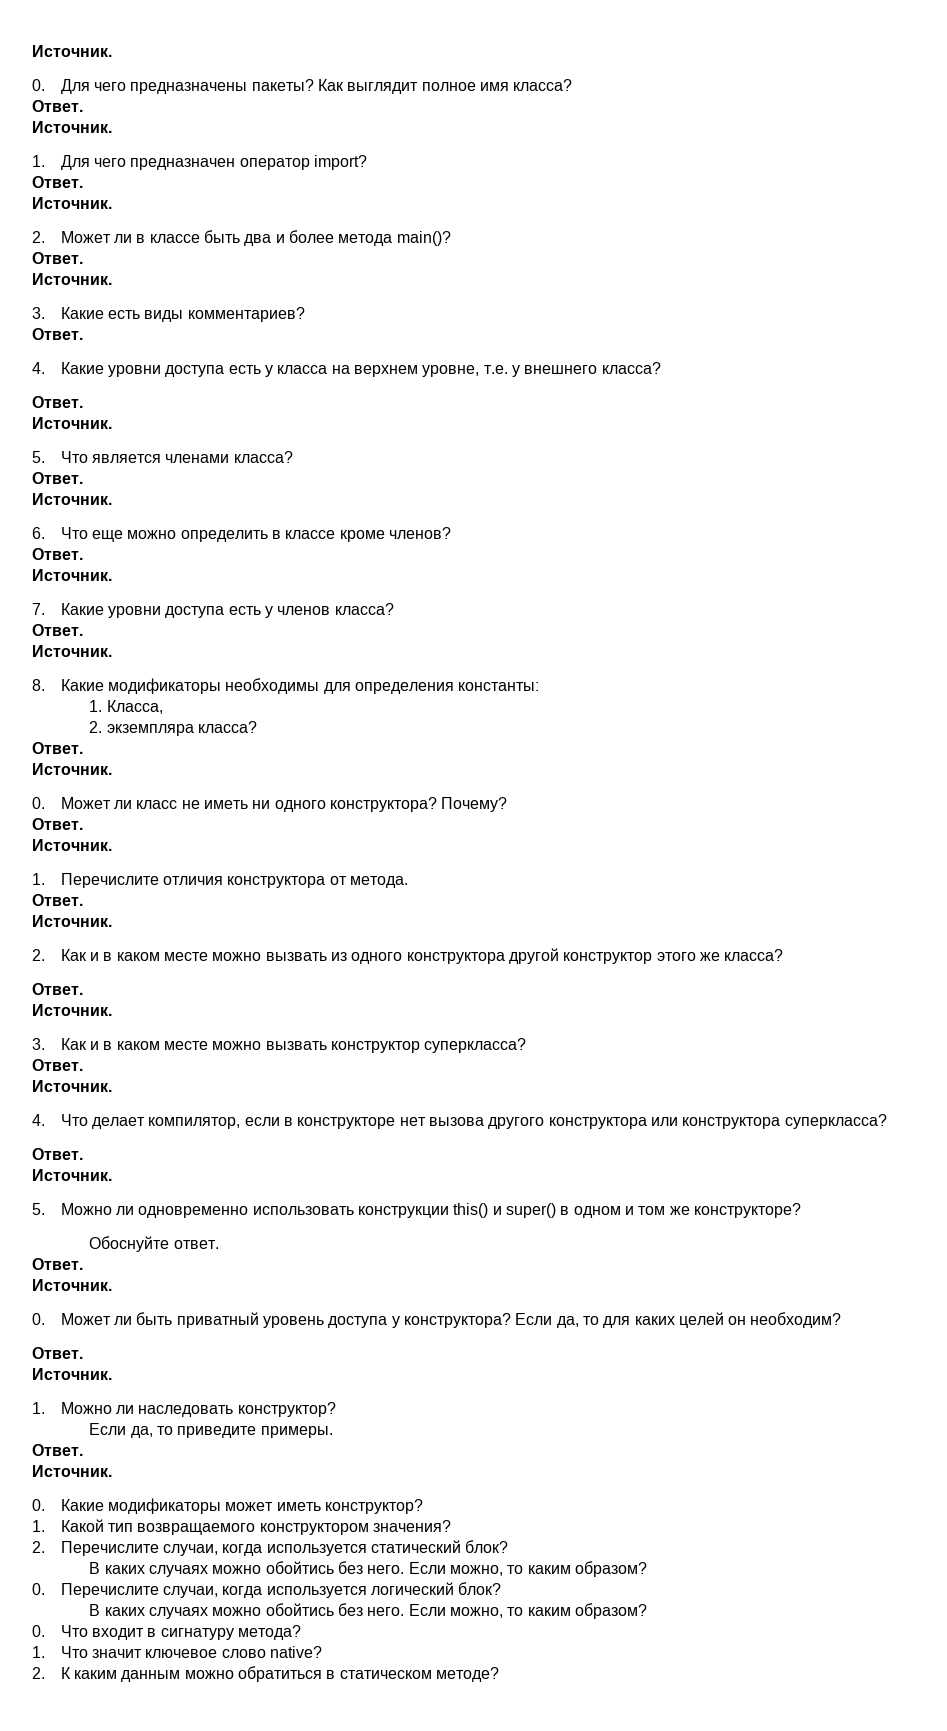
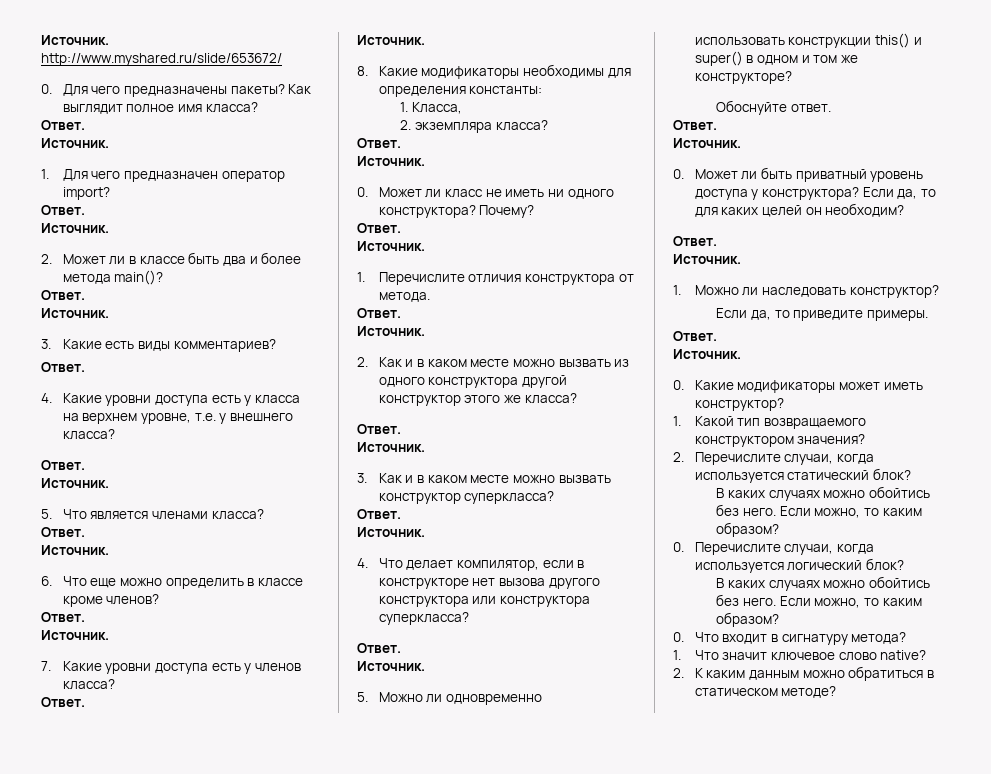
[32,45,112,57] Источник. -> [41,35,109,45] [41,53,282,66] Источник. http://www.myshared.ru/slide/653672/

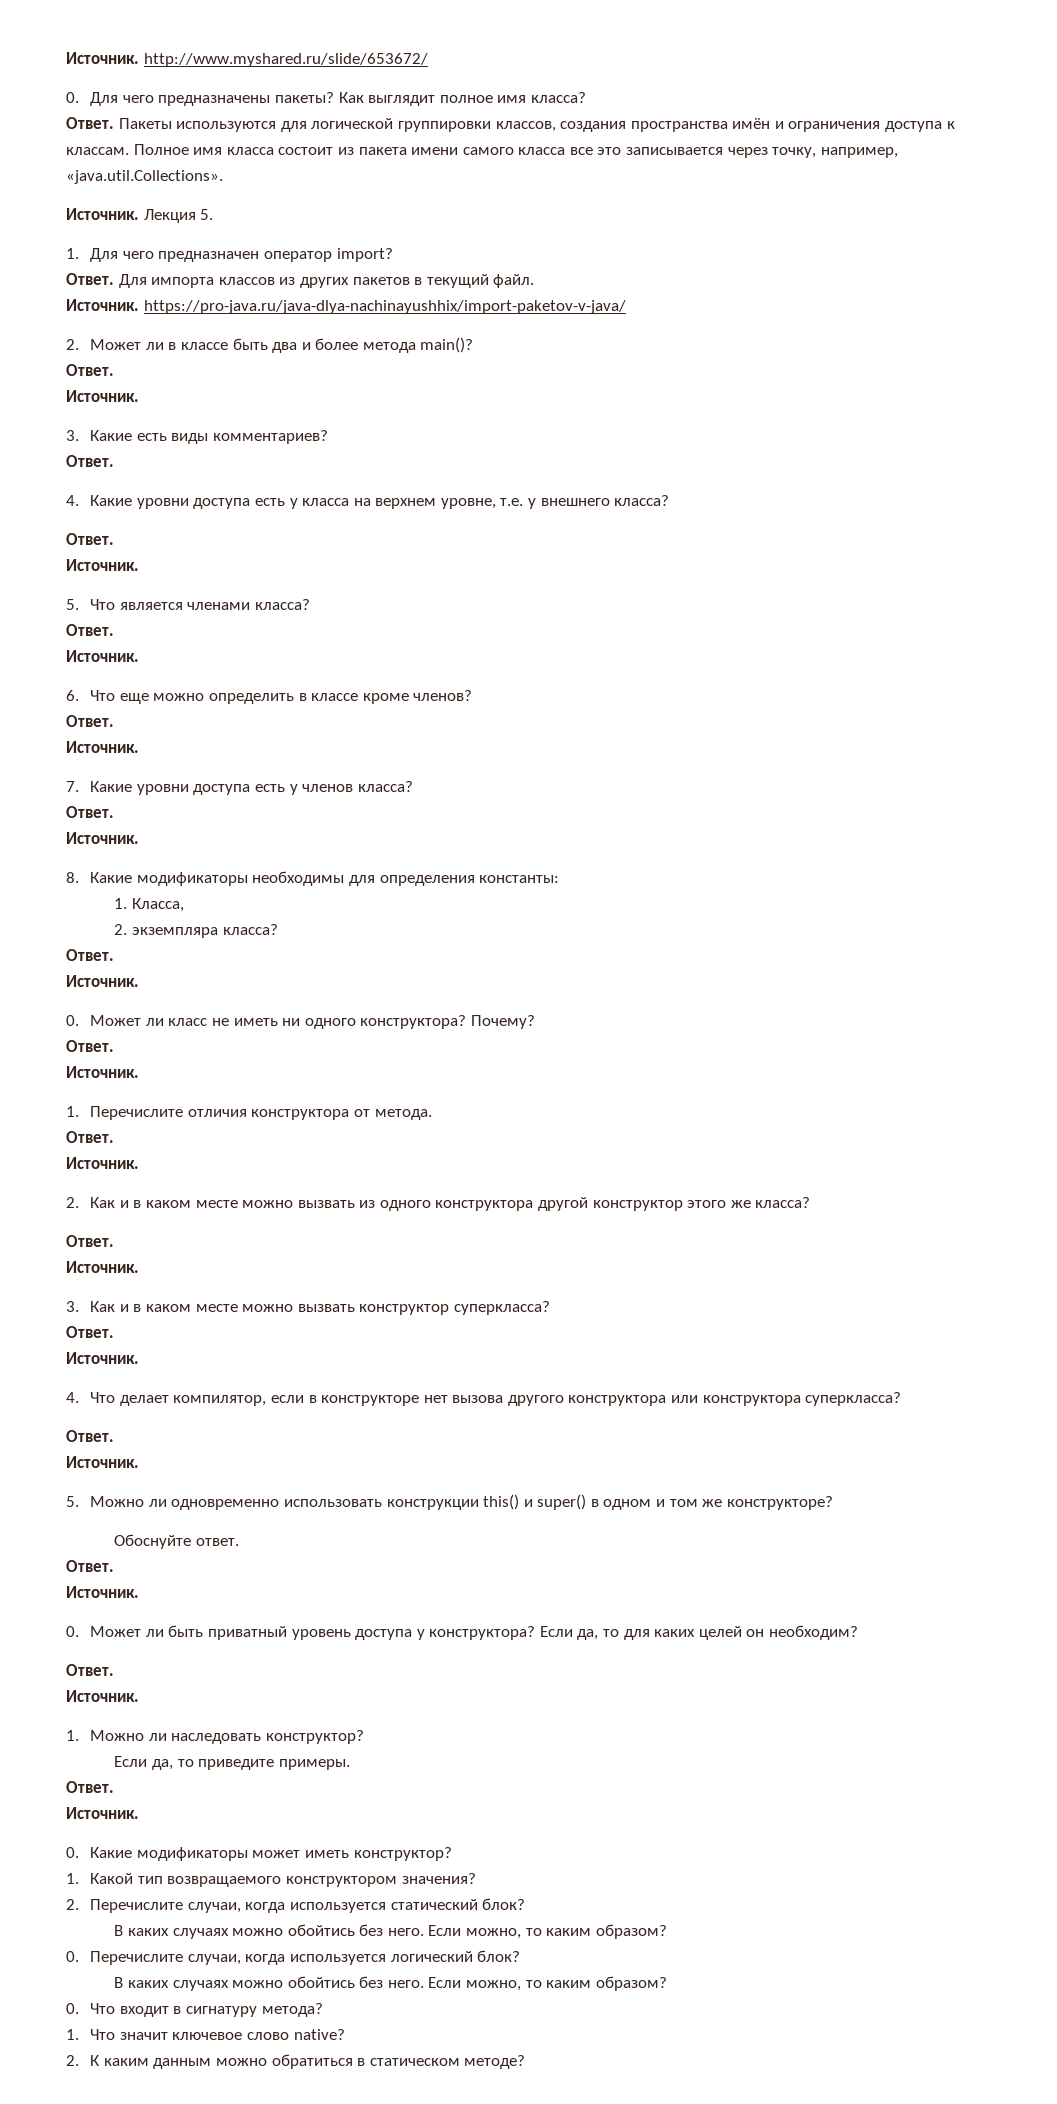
[41,138,109,148] // Источник. -> [118,118,955,132] [66,144,898,158] [66,170,223,184] [66,208,214,223] Пакеты используются для логической группировки классов, создания пространства имён и ограничения доступа к классам. Полное имя класса состоит из пакета имени самого класса все это записывается через точку, например, «java.util.Collections». // Источник. Лекция 5.
[41,223,109,233] // Источник. -> [118,274,535,288] [66,299,626,314] Для импорта классов из других пакетов в текущий файл. // Источник. https://pro-java.ru/java-dlya-nachinayushhix/import-paketov-v-java/

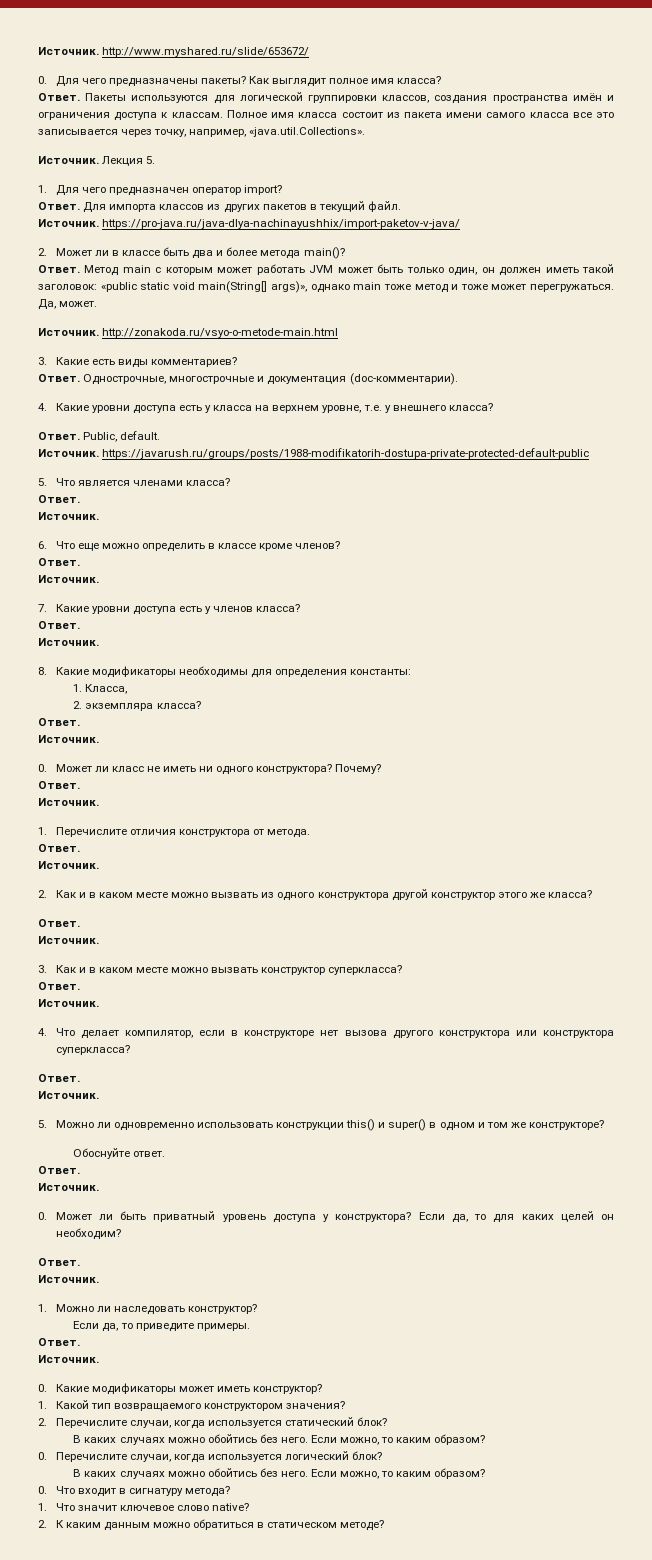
[66,390,139,402] // Источник. -> [84,264,614,276] [38,281,615,293] [38,299,98,310] [38,328,339,338] Метод main с которым может работать JVM может быть только один, он должен иметь такой заголовок: «public static void main(String[] args)», однако main тоже метод и тоже может перегружаться. Да, может. // Источник. http://zonakoda.ru/vsyo-o-metode-main.html
(114, 461) none -> [83,373,458,385] Однострочные, многострочные и документация (doc-комментарии).
[66,559,139,571] // Источник. -> [83,431,161,442] [38,448,590,459] Public, default. // Источник. https://javarush.ru/groups/posts/1988-modifikatorih-dostupa-private-protected-default-public

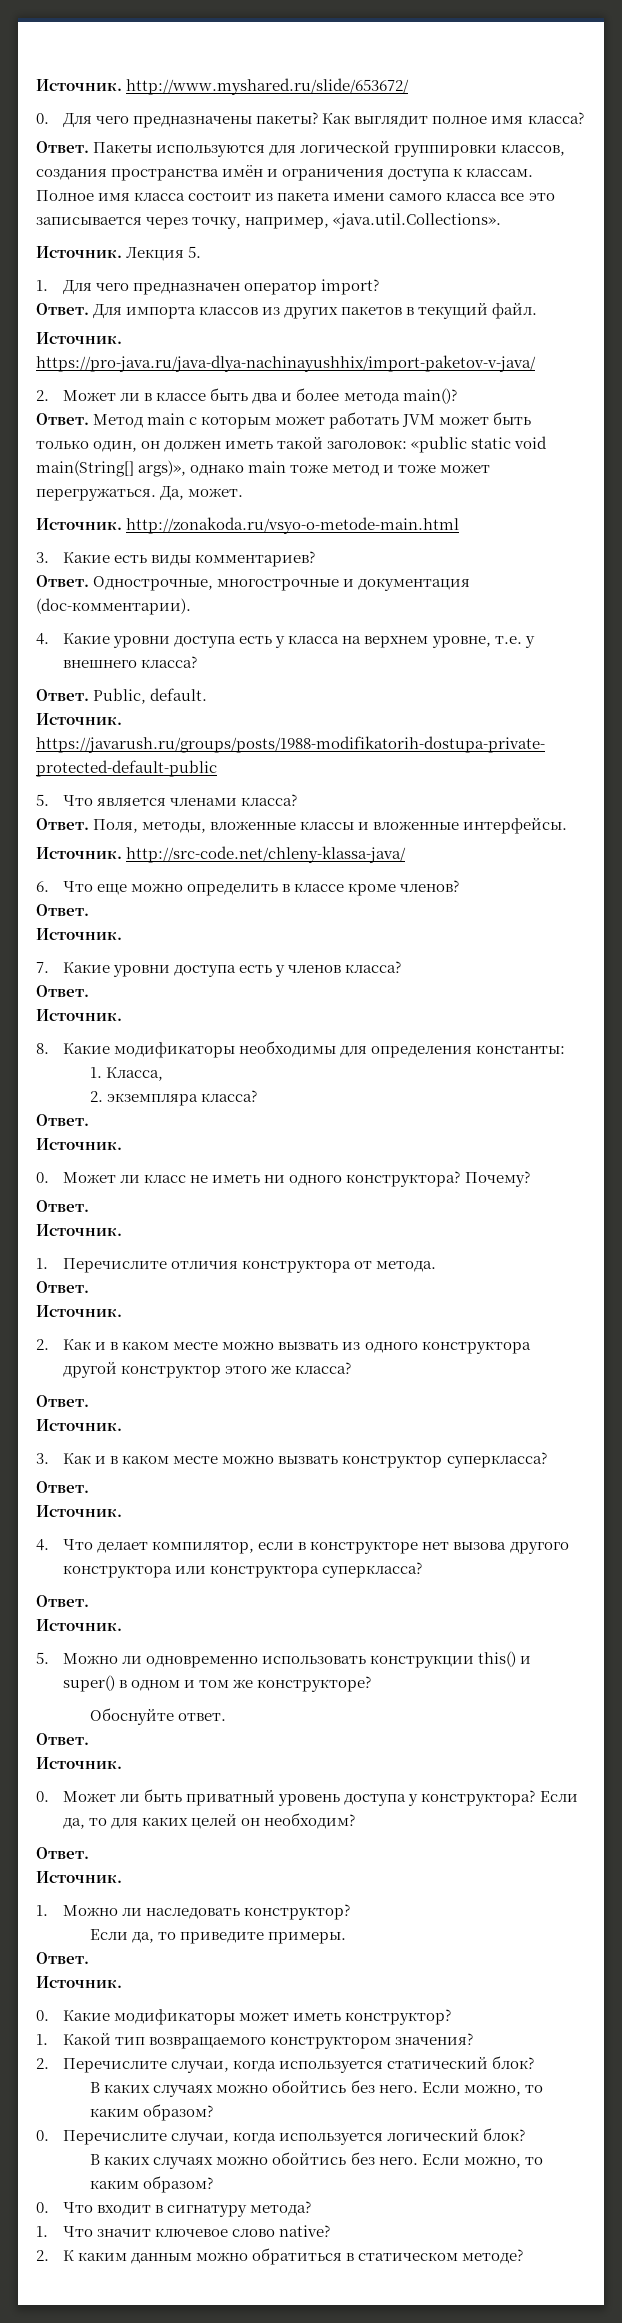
[38,512,99,520] // Источник. -> [93,817,568,834] [36,846,407,863] Поля, методы, вложенные классы и вложенные интерфейсы. // Источник. http://src-code.net/chleny-klassa-java/

